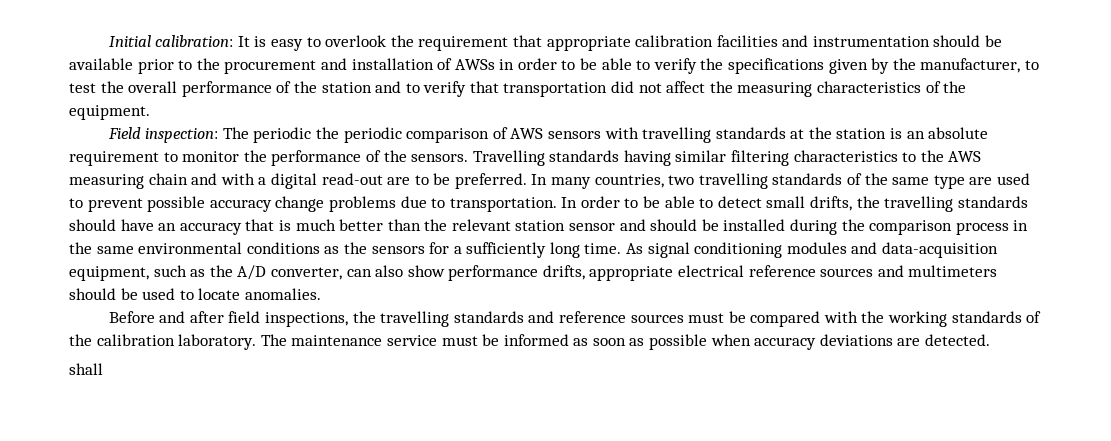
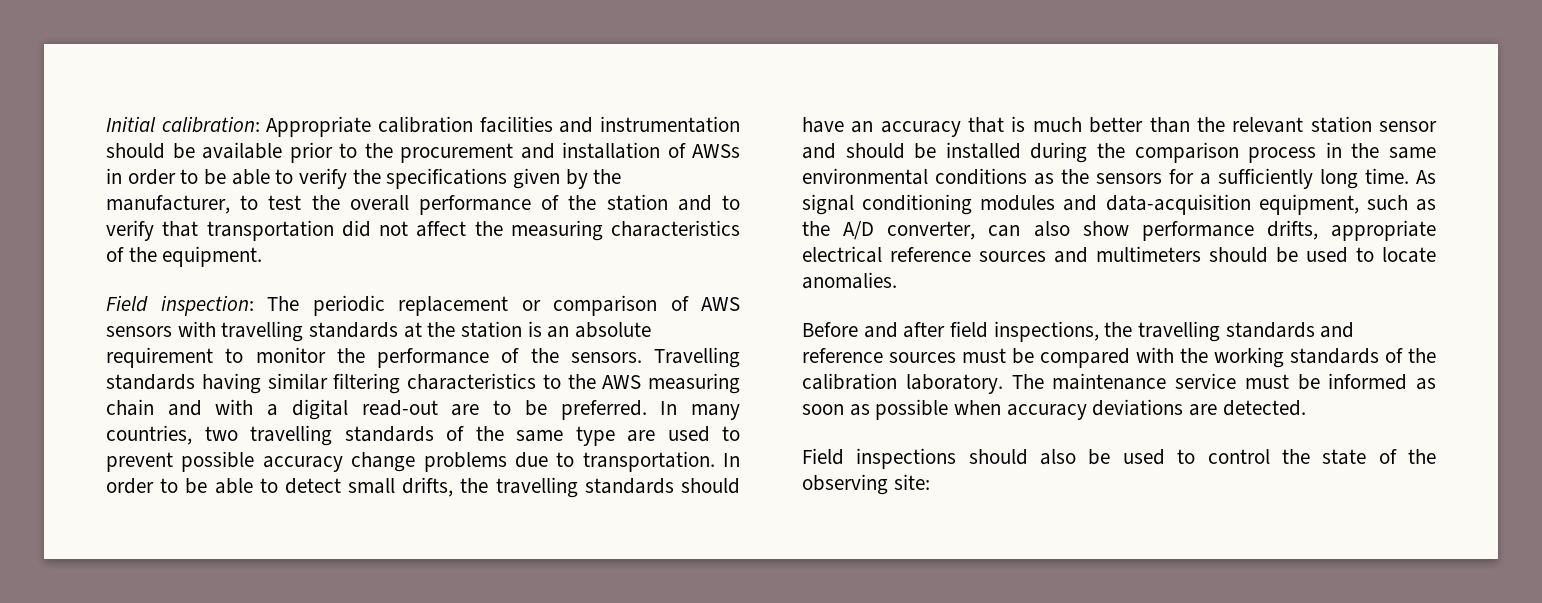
[237,35,631,51] It is easy to overlook the requirement that appropriate -> [266,116,372,137] Appropriate
[315,127,402,143] the periodic -> [398,296,541,316] replacement or
[69,363,103,375] shall -> [802,448,1436,469] [802,474,930,495] Field inspections should also be used to control the state of the observing site:

